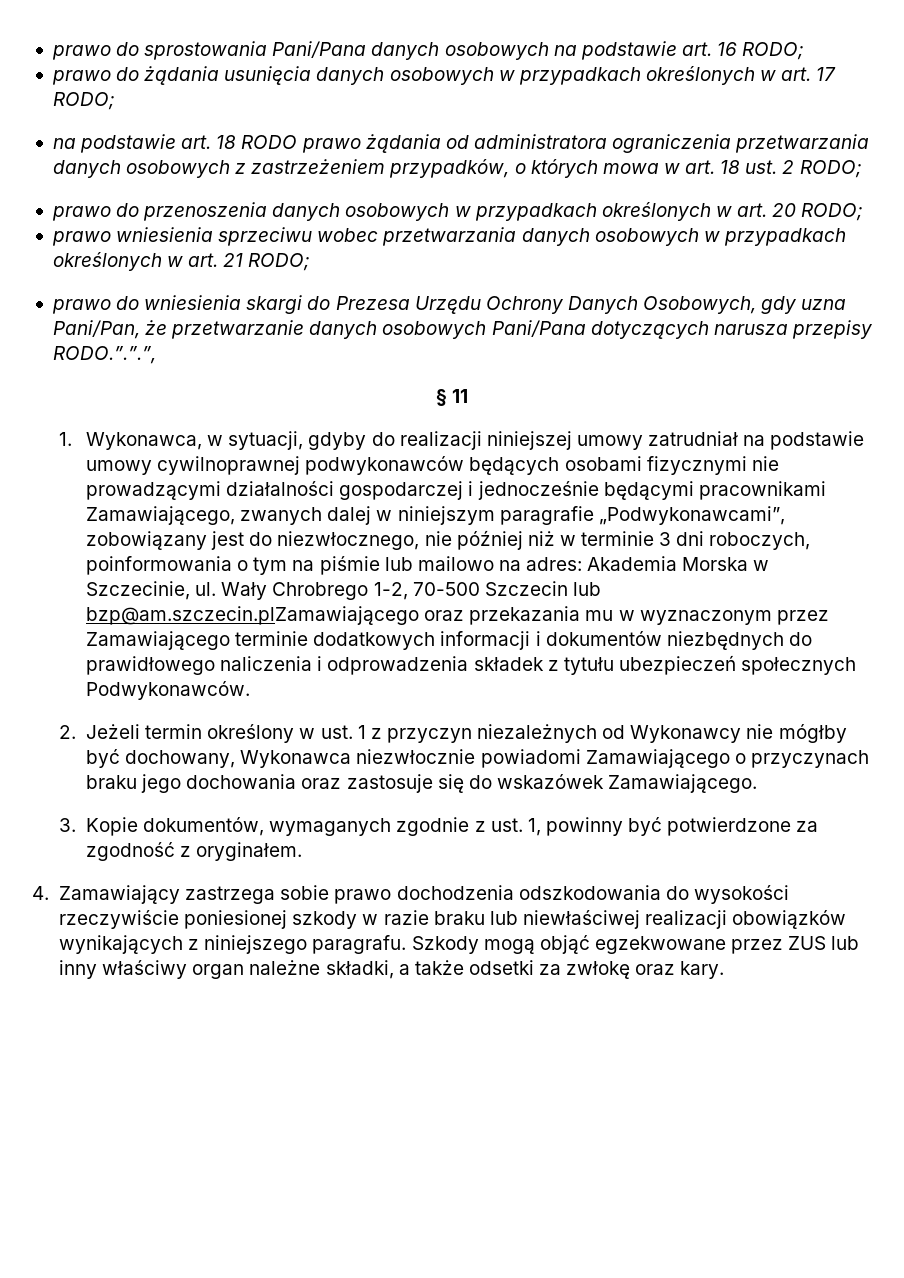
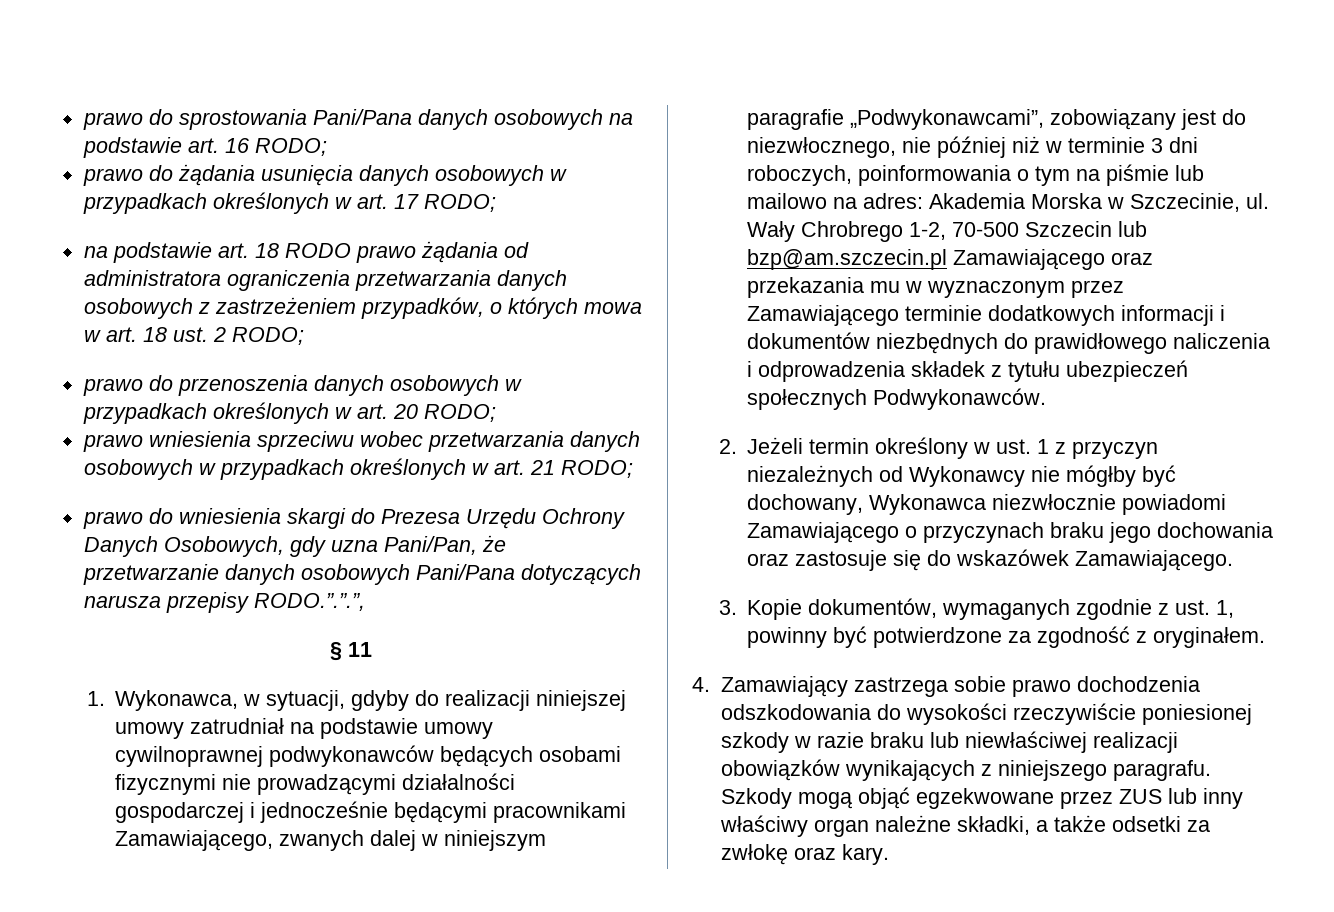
[86,606,420,625] bzp@am.szczecin.plZamawiającego -> [747,249,1106,270] bzp@am.szczecin.pl Zamawiającego

